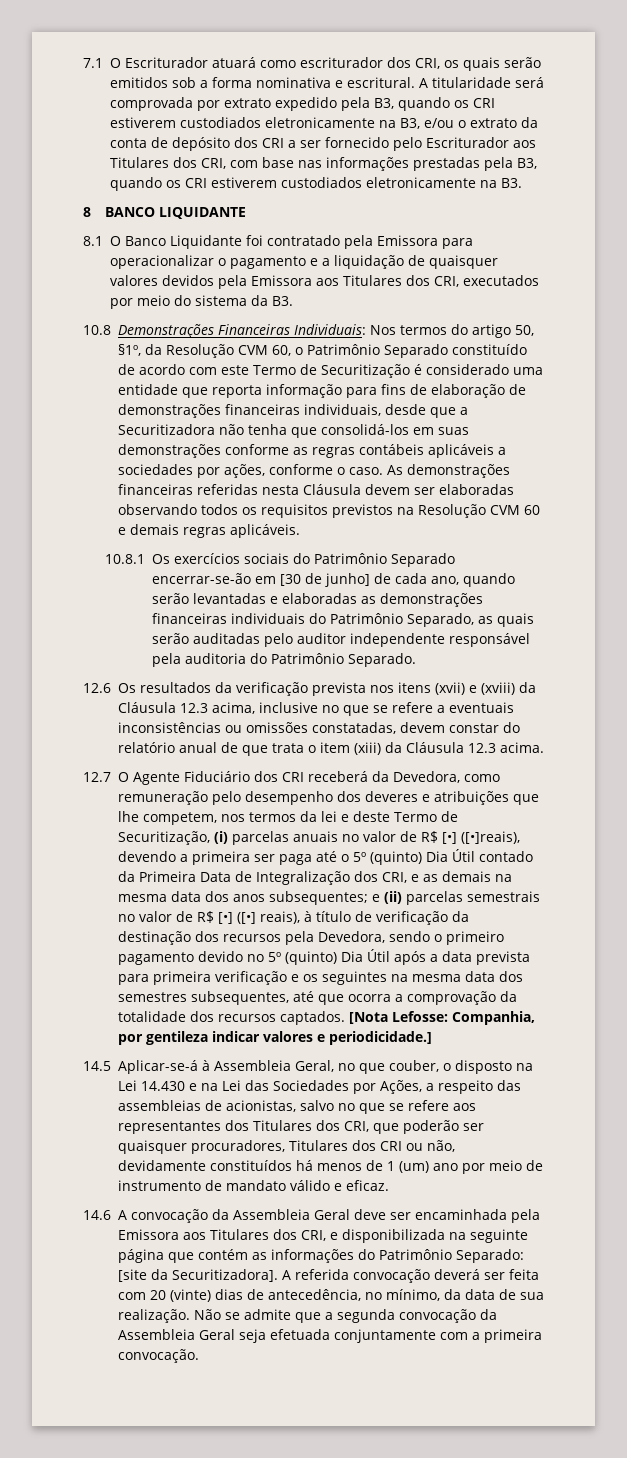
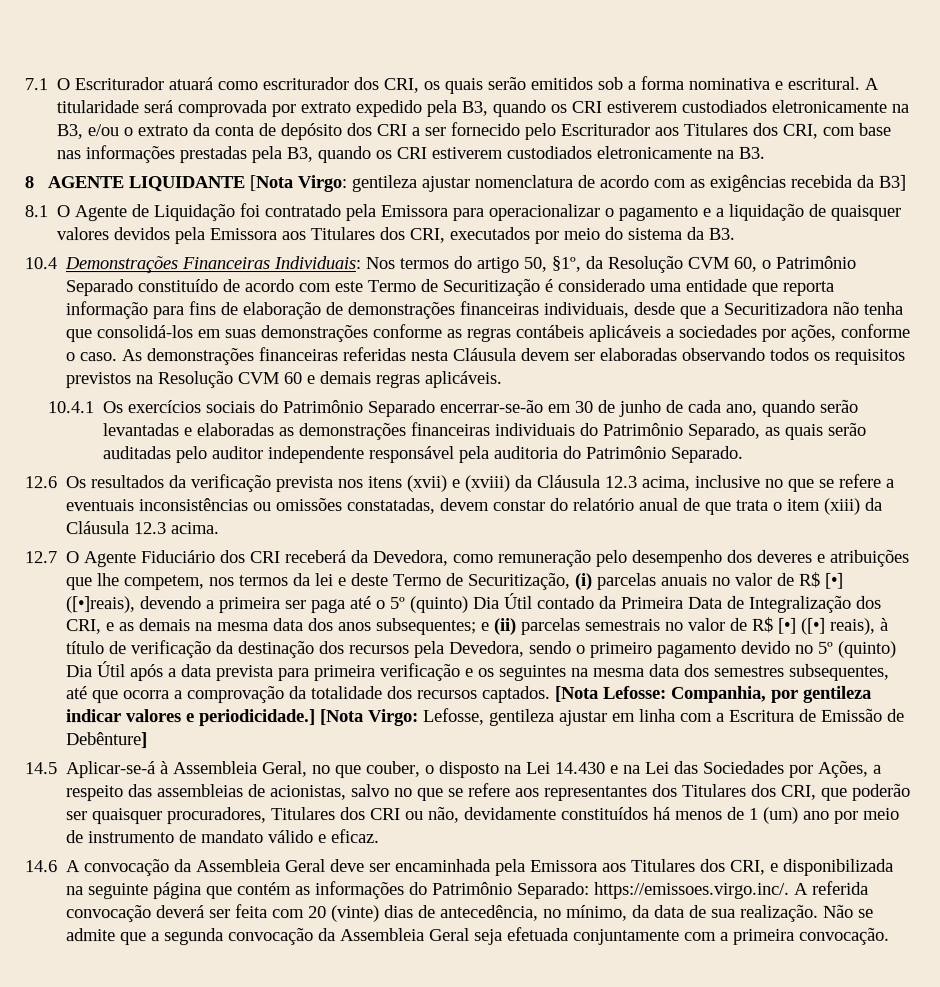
[105,207,156,217] BANCO -> [47,176,125,189] AGENTE
(247, 213) none -> [249,174,907,193] [Nota Virgo: gentileza ajustar nomenclatura de acordo com as exigências recebida da B3]
[125,235,242,249] Banco Liquidante -> [74,204,236,222] Agente de Liquidação
[83,325,111,335] 10.8 -> [24,257,57,270] 10.4
[105,554,146,564] 10.8.1 -> [47,401,95,414] 10.4.1
[280,573,371,587] [30 de junho] -> [574,399,662,417] 30 de junho
(432, 1038) none -> [320,707,906,727] [66,732,149,749] [Nota Virgo: Lefosse, gentileza ajustar em linha com a Escritura de Emissão de Debênture]
[118,1269,278,1282] [site da Securitizadora]. -> [594,881,791,899] https://emissoes.virgo.inc/.

